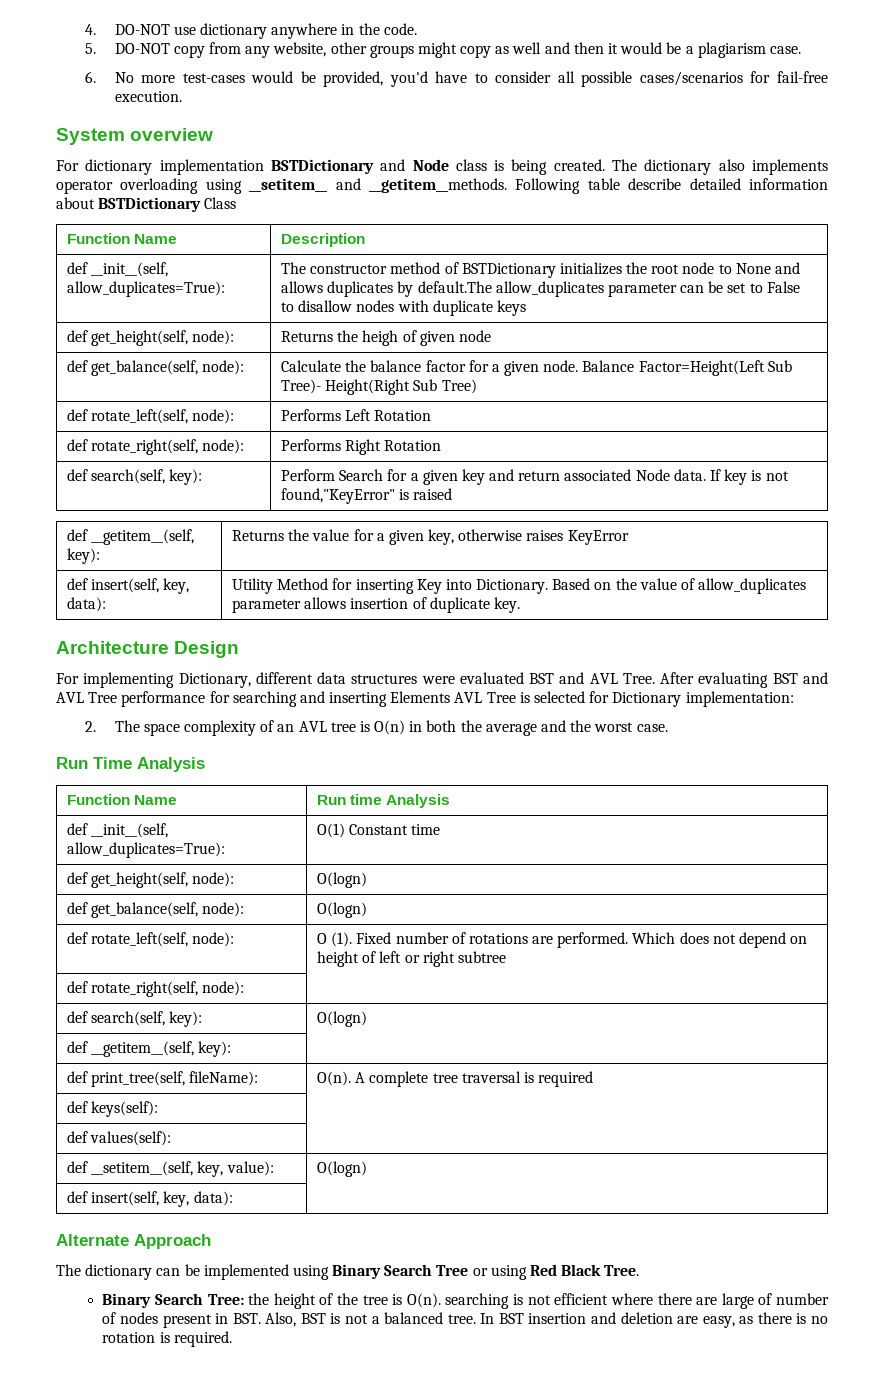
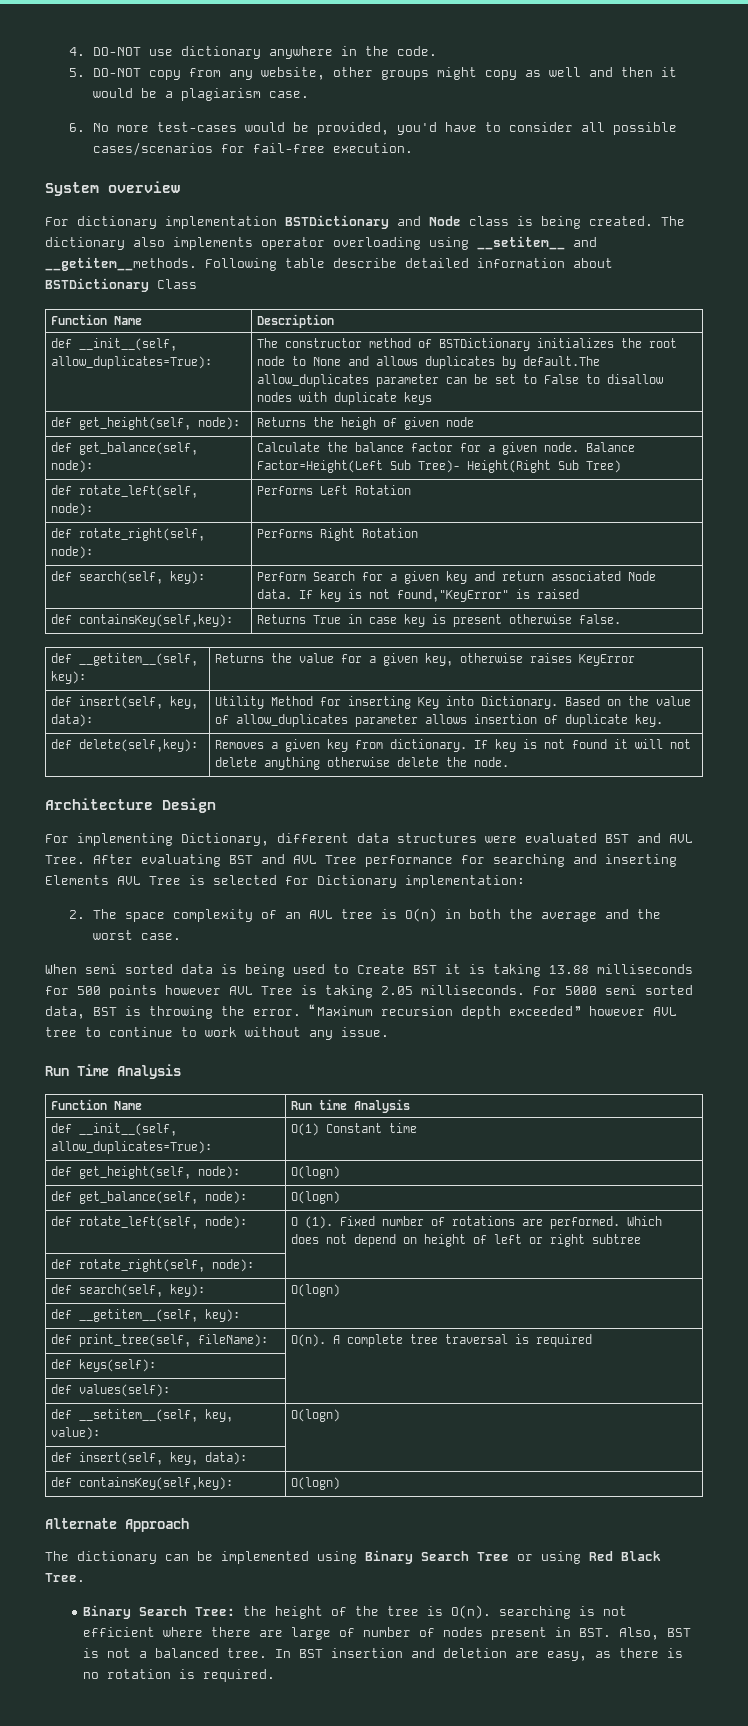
(453, 494) none -> [51,614,234,627] [257,614,622,627] // def containsKey(self,key): | Returns True in case key is present otherwise false.
(520, 605) none -> [51,739,199,752] [215,739,692,752] [215,757,510,770] // def delete(self,key): | Removes a given key from dictionary. If key is not found it will not delete anything otherwise delete the node.
(668, 728) none -> [45,964,693,977] [45,985,693,998] [45,1004,677,1019] [45,1027,389,1040] // When semi sorted data is being used to Create BST it is taking 13.88 milliseconds for 500 points however AVL Tree is taking 2.05 milliseconds. For 5000 semi sorted data, BST is throwing the error. “Maximum recursion depth exceeded” however AVL tree to continue to work without any issue.
(233, 1198) none -> [51,1477,234,1490] [291,1477,341,1490] // def containsKey(self,key): | O(logn)

